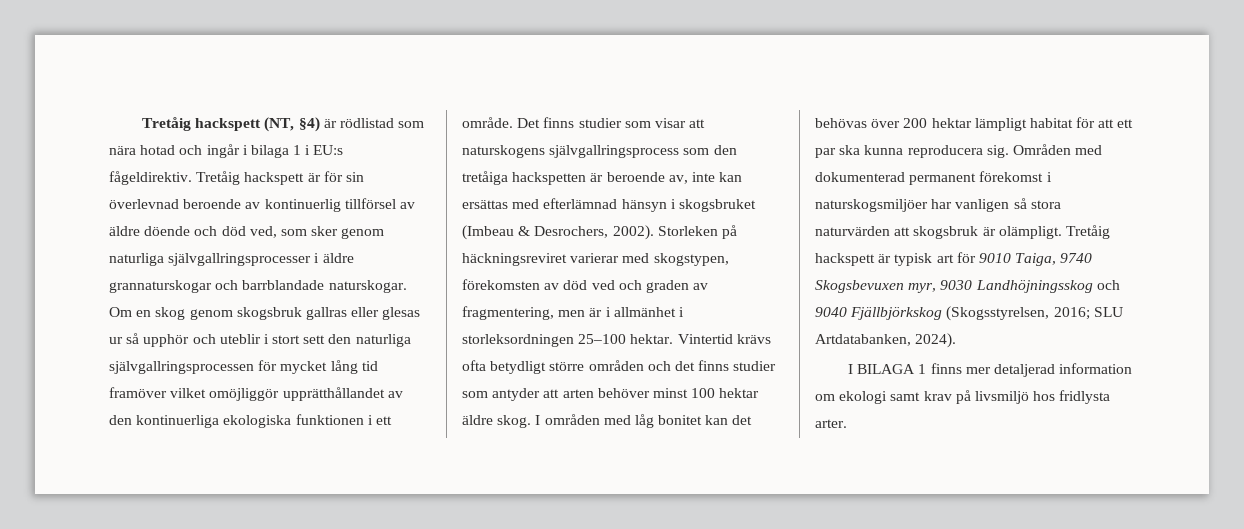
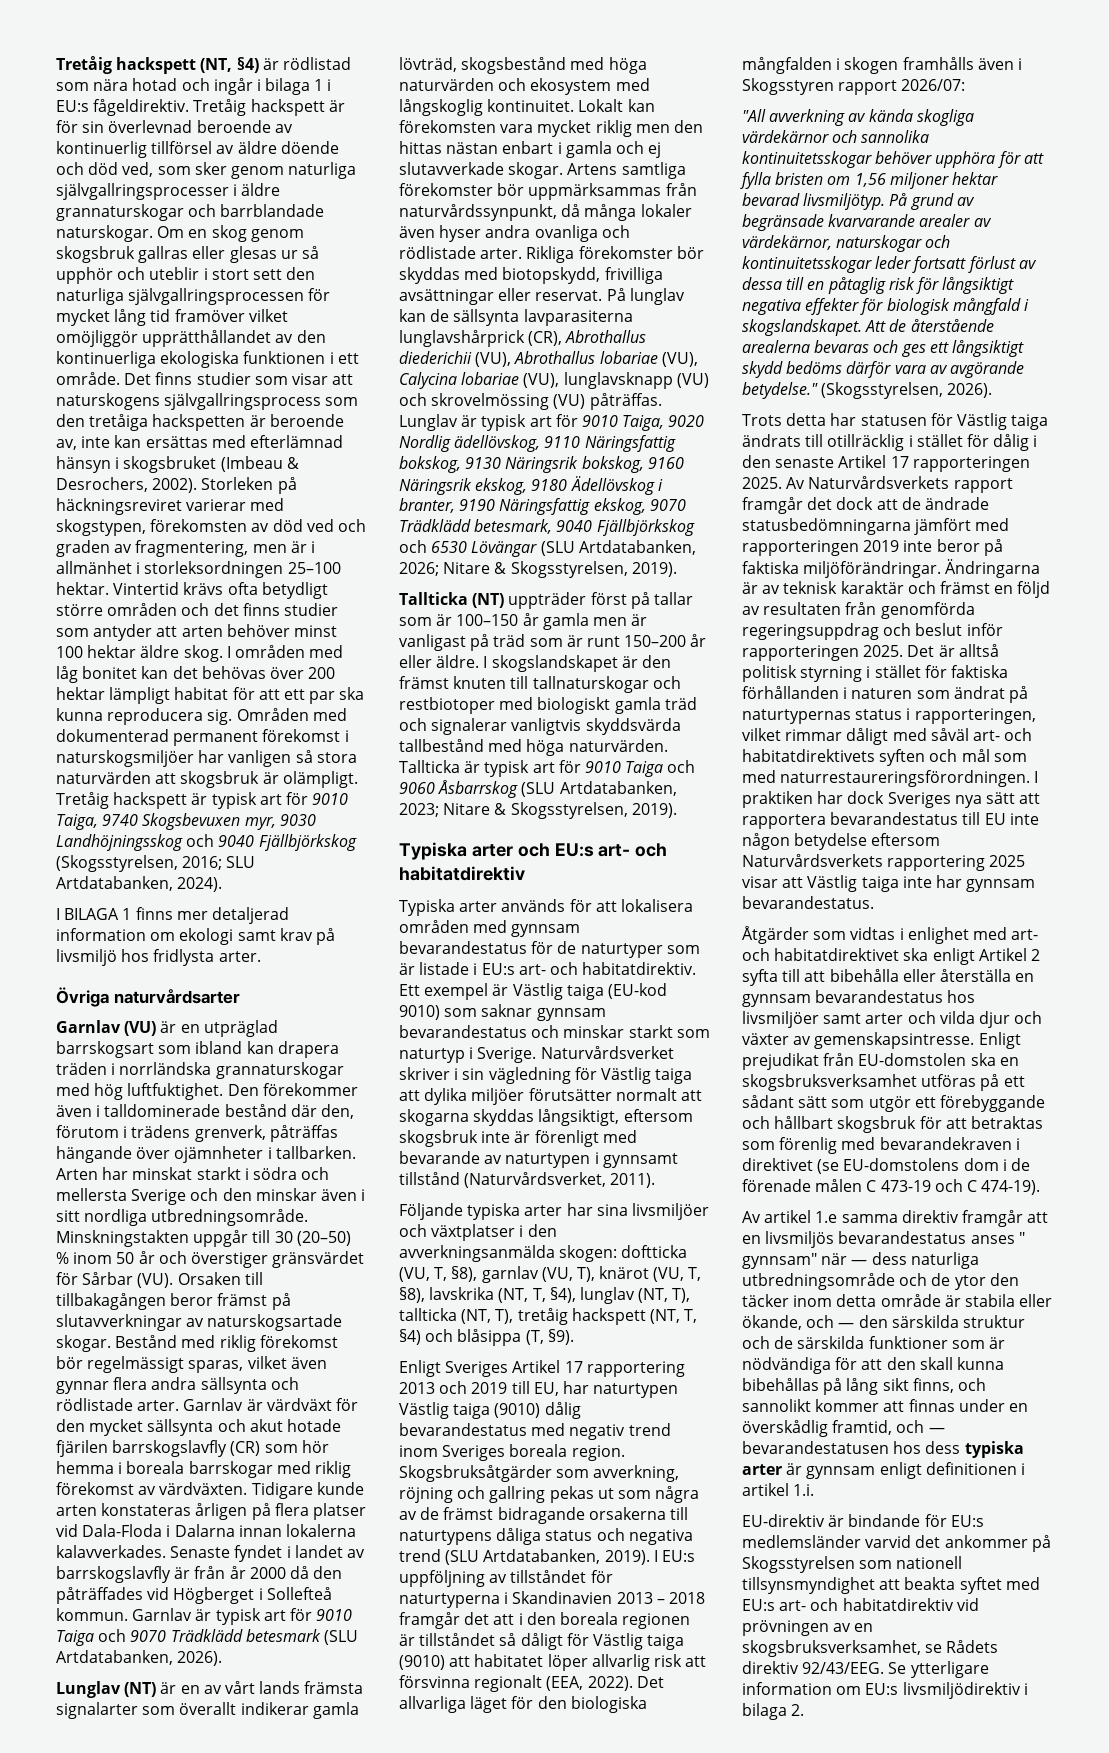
(847, 423) none -> [56,987,240,1007] [56,1020,278,1037] [56,1041,339,1058] [56,1062,344,1079] [56,1083,358,1100] [56,1104,354,1119] [56,1125,338,1142] [56,1146,356,1163] [56,1167,330,1180] [56,1188,366,1205] [56,1209,309,1226] [56,1230,351,1247] [56,1251,365,1268] [56,1272,263,1288] [56,1293,291,1310] [56,1314,343,1331] [56,1335,338,1352] [56,1356,327,1373] [56,1377,299,1394] [56,1398,358,1411] [56,1419,341,1436] [56,1440,329,1457] [56,1461,351,1478] [56,1482,364,1499] [56,1503,366,1520] [56,1524,356,1537] [56,1545,365,1562] [56,1566,343,1583] [56,1587,332,1604] [56,1608,353,1625] [56,1629,358,1646] [56,1650,223,1666] [56,1681,364,1698] [56,1702,359,1719] [399,57,647,74] [399,78,650,95] [399,99,655,116] [399,120,703,137] [399,141,662,158] [399,162,686,179] [399,183,697,200] [399,204,692,221] [399,225,630,242] [399,246,704,263] [399,267,663,284] [399,288,685,305] [399,309,633,326] [399,330,647,347] [399,351,698,367] [399,372,709,389] [399,393,662,410] [399,414,705,431] [399,435,676,452] [399,456,684,473] [399,476,663,495] [399,498,686,515] [399,519,695,536] [399,540,696,557] [399,561,677,578] [399,592,693,609] [399,613,648,630] [399,634,707,651] [399,655,671,672] [399,676,681,693] [399,697,697,714] [399,718,681,735] [399,739,668,756] [399,760,696,777] [399,780,677,798] [399,802,677,819] [399,842,668,860] [399,866,525,881] [399,899,693,916] [399,920,581,937] [399,941,700,958] [399,962,697,975] [399,983,667,1000] [399,1004,606,1021] [399,1025,710,1038] [399,1046,674,1063] [399,1067,693,1084] [399,1088,702,1105] [399,1109,693,1126] [399,1130,637,1147] [399,1151,678,1168] [399,1172,656,1188] [399,1203,709,1220] [399,1224,557,1241] [399,1245,688,1262] [399,1266,702,1283] [399,1287,691,1304] [399,1308,698,1325] [399,1329,574,1346] [399,1360,685,1377] [399,1381,679,1398] [399,1402,581,1419] [399,1423,671,1440] [399,1444,625,1461] [399,1465,680,1482] [399,1486,700,1503] [399,1507,688,1524] [399,1528,693,1545] [399,1549,695,1565] [399,1570,613,1587] [399,1591,705,1608] [399,1612,691,1629] [399,1633,685,1650] [399,1654,707,1671] [399,1675,664,1692] [399,1696,647,1713] [742,57,1022,74] [742,78,966,95] [742,109,974,126] [742,130,930,143] [742,151,1044,168] [740,172,998,189] [742,193,975,210] [742,214,992,231] [742,235,951,252] [742,256,1037,273] [742,277,1015,294] [742,298,1029,315] [742,319,994,336] [742,340,1024,357] [742,361,1024,378] [742,382,993,399] [742,413,1049,430] [742,434,1038,451] [742,455,1030,472] [742,476,1013,493] [742,497,989,514] [742,518,1010,535] [742,539,1003,556] [742,559,1041,578] [742,581,1051,598] [742,602,975,619] [742,623,1003,640] [742,644,999,661] [742,665,1008,682] [742,686,1028,703] [742,708,1036,724] [742,728,1033,745] [742,749,1027,766] [742,770,1039,787] [742,791,1041,808] [742,812,1039,829] [742,833,941,850] [742,854,1026,871] [742,875,1036,892] [742,896,874,909] [742,926,1039,944] [742,948,1040,965] [742,969,1035,986] [742,990,976,1007] [742,1011,1043,1028] [742,1032,1021,1049] [742,1053,1019,1070] [742,1074,1025,1091] [742,1095,1045,1112] [742,1116,1043,1133] [742,1137,1020,1154] [742,1158,1030,1174] [742,1179,1041,1195] [742,1210,1049,1227] [742,1231,1025,1248] [742,1252,979,1269] [742,1273,1019,1290] [742,1294,1053,1307] [742,1315,1025,1330] [742,1336,1005,1349] [742,1357,1004,1374] [742,1378,986,1395] [742,1399,1028,1412] [742,1420,945,1437] [742,1441,1024,1458] [742,1462,1025,1479] [742,1483,815,1496] [742,1514,984,1527] [742,1535,1051,1552] [742,1556,963,1573] [742,1577,1040,1594] [742,1598,979,1611] [742,1620,874,1636] [742,1640,999,1657] [742,1661,989,1678] [742,1682,1028,1699] [742,1703,805,1720] // Övriga naturvårdsarter // Garnlav (VU) är en utpräglad barrskogsart som ibland kan drapera träden i norrländska grannaturskogar med hög luftfuktighet. Den förekommer även i talldominerade bestånd där den, förutom i trädens grenverk, påträffas hängande över ojämnheter i tallbarken. Arten har minskat starkt i södra och mellersta Sverige och den minskar även i sitt nordliga utbredningsområde. Minskningstakten uppgår till 30 (20–50) % inom 50 år och överstiger gränsvärdet för Sårbar (VU). Orsaken till tillbakagången beror främst på slutavverkningar av naturskogsartade skogar. Bestånd med riklig förekomst bör regelmässigt sparas, vilket även gynnar flera andra sällsynta och rödlistade arter. Garnlav är värdväxt för den mycket sällsynta och akut hotade fjärilen barrskogslavfly (CR) som hör hemma i boreala barrskogar med riklig förekomst av värdväxten. Tidigare kunde arten konstateras årligen på flera platser vid Dala-Floda i Dalarna innan lokalerna kalavverkades. Senaste fyndet i landet av barrskogslavfly är från år 2000 då den påträffades vid Högberget i Sollefteå kommun. Garnlav är typisk art för 9010 Taiga och 9070 Trädklädd betesmark (SLU Artdatabanken, 2026). // Lunglav (NT) är en av vårt lands främsta signalarter som överallt indikerar gamla lövträd, skogsbestånd med höga naturvärden och ekosystem med långskoglig kontinuitet. Lokalt kan förekomsten vara mycket riklig men den hittas nästan enbart i gamla och ej slutavverkade skogar. Artens samtliga förekomster bör uppmärksammas från naturvårdssynpunkt, då många lokaler även hyser andra ovanliga och rödlistade arter. Rikliga förekomster bör skyddas med biotopskydd, frivilliga avsättningar eller reservat. På lunglav kan de sällsynta lavparasiterna lunglavshårprick (CR), Abrothallus diederichii (VU), Abrothallus lobariae (VU), Calycina lobariae (VU), lunglavsknapp (VU) och skrovelmössing (VU) påträffas. Lunglav är typisk art för 9010 Taiga, 9020 Nordlig ädellövskog, 9110 Näringsfattig bokskog, 9130 Näringsrik bokskog, 9160 Näringsrik ekskog, 9180 Ädellövskog i branter, 9190 Näringsfattig ekskog, 9070 Trädklädd betesmark, 9040 Fjällbjörkskog och 6530 Lövängar (SLU Artdatabanken, 2026; Nitare & Skogsstyrelsen, 2019). // Tallticka (NT) uppträder först på tallar som är 100–150 år gamla men är vanligast på träd som är runt 150–200 år eller äldre. I skogslandskapet är den främst knuten till tallnaturskogar och restbiotoper med biologiskt gamla träd och signalerar vanligtvis skyddsvärda tallbestånd med höga naturvärden. Tallticka är typisk art för 9010 Taiga och 9060 Åsbarrskog (SLU Artdatabanken, 2023; Nitare & Skogsstyrelsen, 2019). // Typiska arter och EU:s art- och habitatdirektiv // Typiska arter används för att lokalisera områden med gynnsam bevarandestatus för de naturtyper som är listade i EU:s art- och habitatdirektiv. Ett exempel är Västlig taiga (EU-kod 9010) som saknar gynnsam bevarandestatus och minskar starkt som naturtyp i Sverige. Naturvårdsverket skriver i sin vägledning för Västlig taiga att dylika miljöer förutsätter normalt att skogarna skyddas långsiktigt, eftersom skogsbruk inte är förenligt med bevarande av naturtypen i gynnsamt tillstånd (Naturvårdsverket, 2011). // Följande typiska arter har sina livsmiljöer och växtplatser i den avverkningsanmälda skogen: doftticka (VU, T, §8), garnlav (VU, T), knärot (VU, T, §8), lavskrika (NT, T, §4), lunglav (NT, T), tallticka (NT, T), tretåig hackspett (NT, T, §4) och blåsippa (T, §9). // Enligt Sveriges Artikel 17 rapportering 2013 och 2019 till EU, har naturtypen Västlig taiga (9010) dålig bevarandestatus med negativ trend inom Sveriges boreala region. Skogsbruksåtgärder som avverkning, röjning och gallring pekas ut som några av de främst bidragande orsakerna till naturtypens dåliga status och negativa trend (SLU Artdatabanken, 2019). I EU:s uppföljning av tillståndet för naturtyperna i Skandinavien 2013 – 2018 framgår det att i den boreala regionen är tillståndet så dåligt för Västlig taiga (9010) att habitatet löper allvarlig risk att försvinna regionalt (EEA, 2022). Det allvarliga läget för den biologiska mångfalden i skogen framhålls även i Skogsstyren rapport 2026/07: // "All avverkning av kända skogliga värdekärnor och sannolika kontinuitetsskogar behöver upphöra för att fylla bristen om 1,56 miljoner hektar bevarad livsmiljötyp. På grund av begränsade kvarvarande arealer av värdekärnor, naturskogar och kontinuitetsskogar leder fortsatt förlust av dessa till en påtaglig risk för långsiktigt negativa effekter för biologisk mångfald i skogslandskapet. Att de återstående arealerna bevaras och ges ett långsiktigt skydd bedöms därför vara av avgörande betydelse." (Skogsstyrelsen, 2026). // Trots detta har statusen för Västlig taiga ändrats till otillräcklig i stället för dålig i den senaste Artikel 17 rapporteringen 2025. Av Naturvårdsverkets rapport framgår det dock att de ändrade statusbedömningarna jämfört med rapporteringen 2019 inte beror på faktiska miljöförändringar. Ändringarna är av teknisk karaktär och främst en följd av resultaten från genomförda regeringsuppdrag och beslut inför rapporteringen 2025. Det är alltså politisk styrning i stället för faktiska förhållanden i naturen som ändrat på naturtypernas status i rapporteringen, vilket rimmar dåligt med såväl art- och habitatdirektivets syften och mål som med naturrestaureringsförordningen. I praktiken har dock Sveriges nya sätt att rapportera bevarandestatus till EU inte någon betydelse eftersom Naturvårdsverkets rapportering 2025 visar att Västlig taiga inte har gynnsam bevarandestatus. // Åtgärder som vidtas i enlighet med art- och habitatdirektivet ska enligt Artikel 2 syfta till att bibehålla eller återställa en gynnsam bevarandestatus hos livsmiljöer samt arter och vilda djur och växter av gemenskapsintresse. Enligt prejudikat från EU-domstolen ska en skogsbruksverksamhet utföras på ett sådant sätt som utgör ett förebyggande och hållbart skogsbruk för att betraktas som förenlig med bevarandekraven i direktivet (se EU-domstolens dom i de förenade målen C 473-19 och C 474-19). // Av artikel 1.e samma direktiv framgår att en livsmiljös bevarandestatus anses " gynnsam" när — dess naturliga utbredningsområde och de ytor den täcker inom detta område är stabila eller ökande, och — den särskilda struktur och de särskilda funktioner som är nödvändiga för att den skall kunna bibehållas på lång sikt finns, och sannolikt kommer att finnas under en överskådlig framtid, och — bevarandestatusen hos dess typiska arter är gynnsam enligt definitionen i artikel 1.i. // EU-direktiv är bindande för EU:s medlemsländer varvid det ankommer på Skogsstyrelsen som nationell tillsynsmyndighet att beakta syftet med EU:s art- och habitatdirektiv vid prövningen av en skogsbruksverksamhet, se Rådets direktiv 92/43/EEG. Se ytterligare information om EU:s livsmiljödirektiv i bilaga 2.

